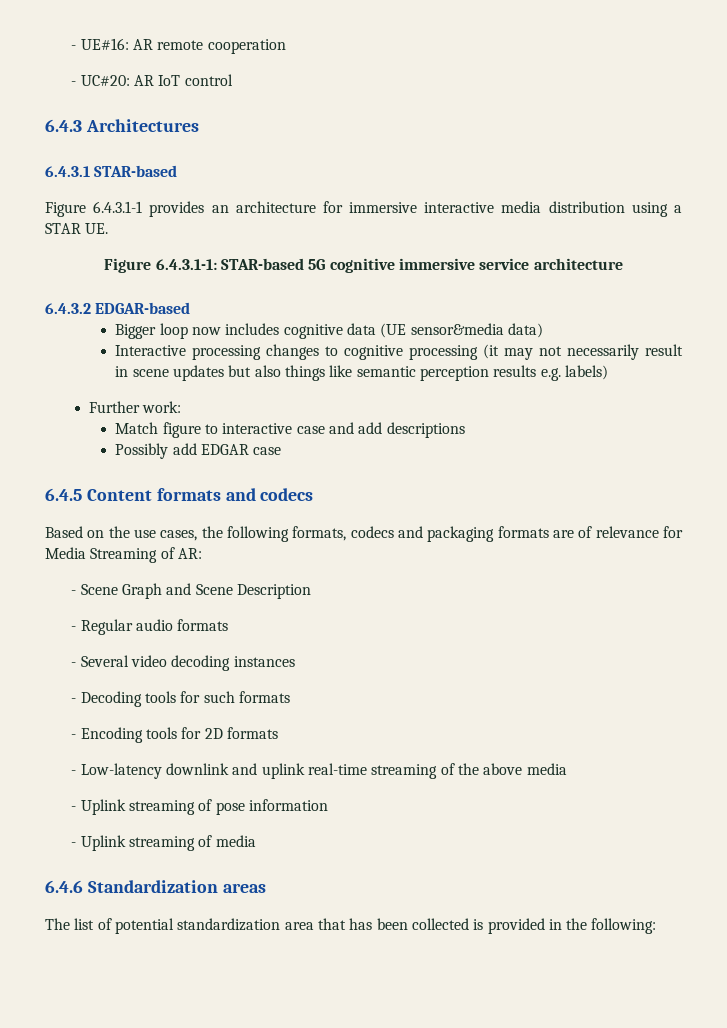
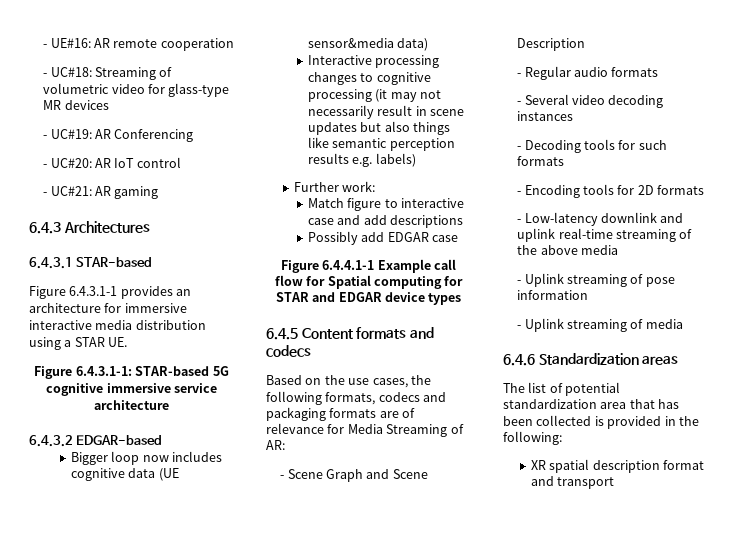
(286, 46) none -> [43,67,173,80] [43,83,230,97] [43,100,109,110] [43,129,194,142] // - UC#18: Streaming of volumetric video for glass-type MR devices // - UC#19: AR Conferencing
(233, 80) none -> [43,186,159,199] // - UC#21: AR gaming
(282, 451) none -> [280,259,457,273] [274,275,464,289] [275,292,462,305] // Figure 6.4.4.1-1 Example call flow for Spatial computing for STAR and EDGAR device types
(657, 926) none -> [530,459,705,473] [530,476,615,489] // XR spatial description format and transport

